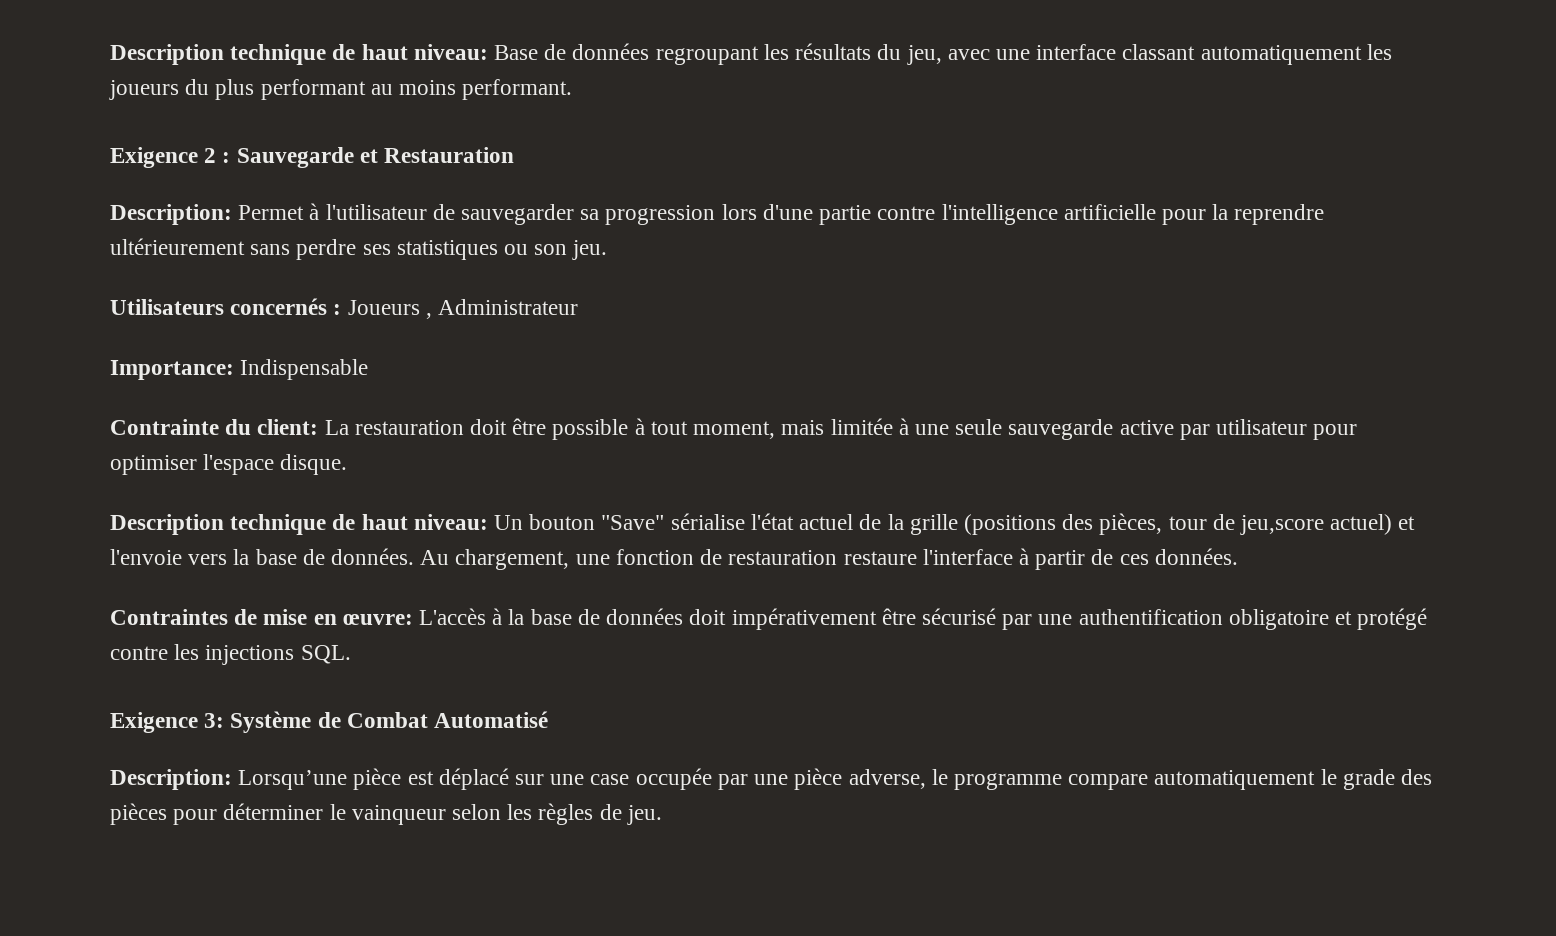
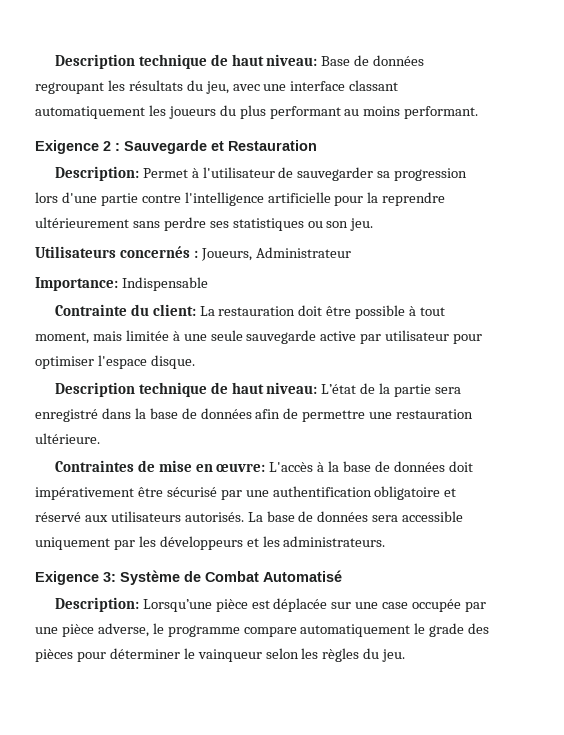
[347,300,432,319] Joueurs , -> [200,248,252,261] Joueurs,
[494,513,1416,535] [110,548,1238,570] Un bouton "Save" sérialise l'état actuel de la grille (positions des pièces, tour de jeu,score actuel) et l'envoie vers la base de données. Au chargement, une fonction de restauration restaure l'interface à partir de ces données. -> [321,383,462,397] [35,408,474,422] [35,433,100,444] L’état de la partie sera enregistré dans la base de données afin de permettre une restauration ultérieure.
[1357,608,1428,630] [110,644,351,665] protégé contre les injections SQL. -> [35,511,464,522] [35,536,386,550] réservé aux utilisateurs autorisés. La base de données sera accessible uniquement par les développeurs et les administrateurs.
[438,768,509,790] déplacé -> [273,598,328,612] déplacée
[599,804,622,820] de -> [363,648,380,659] du

